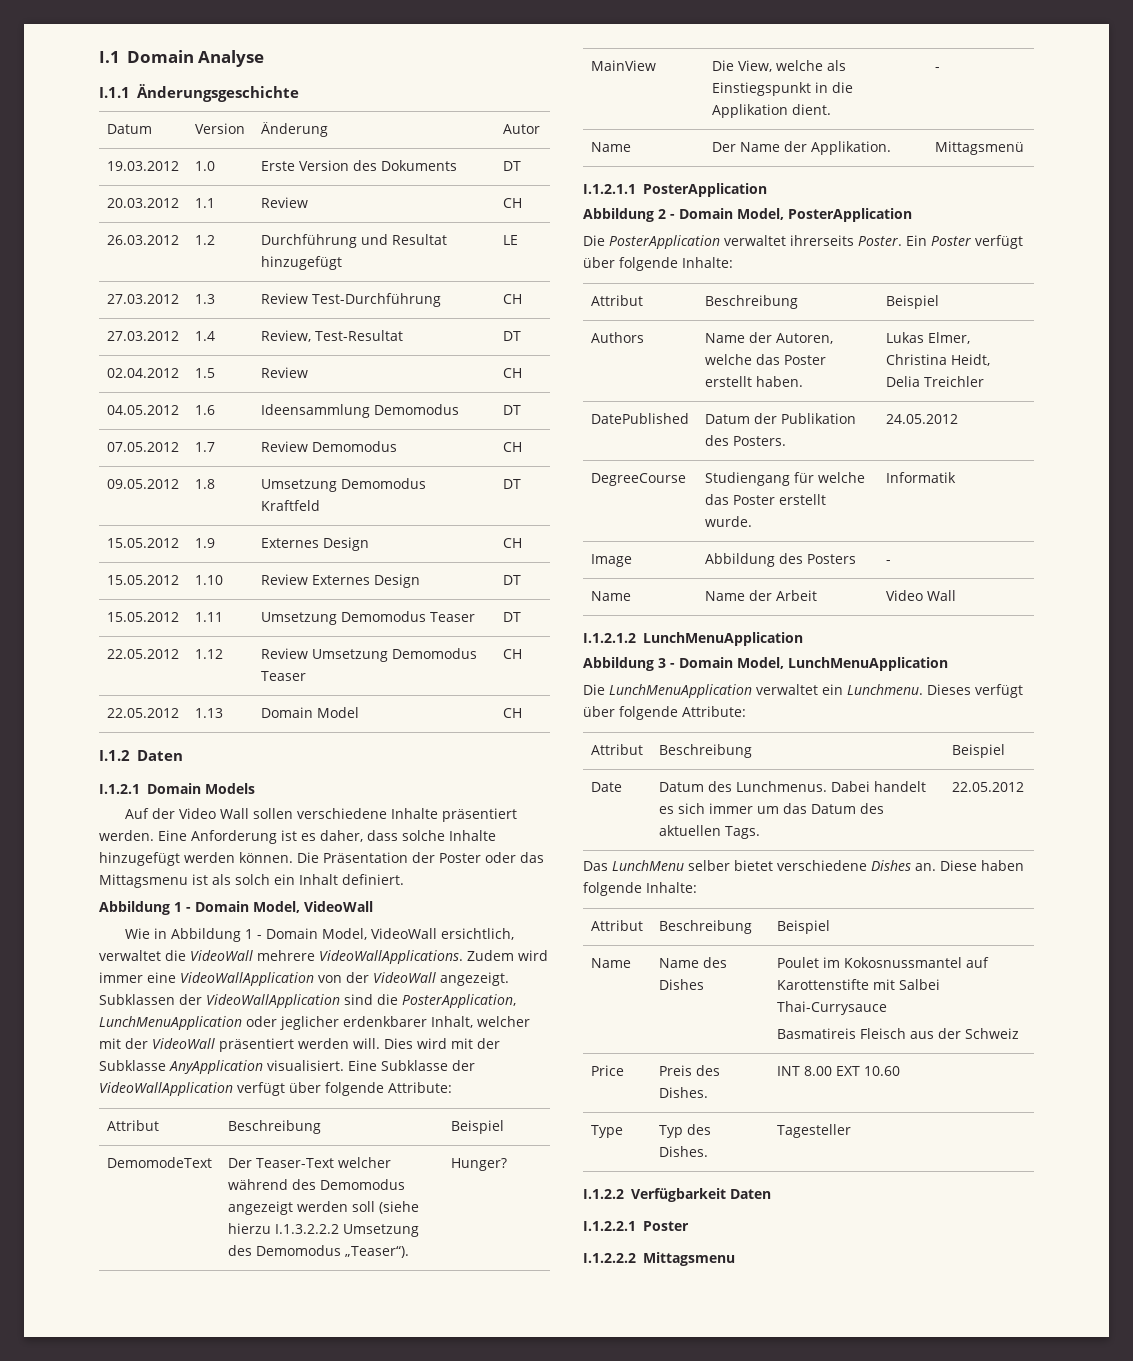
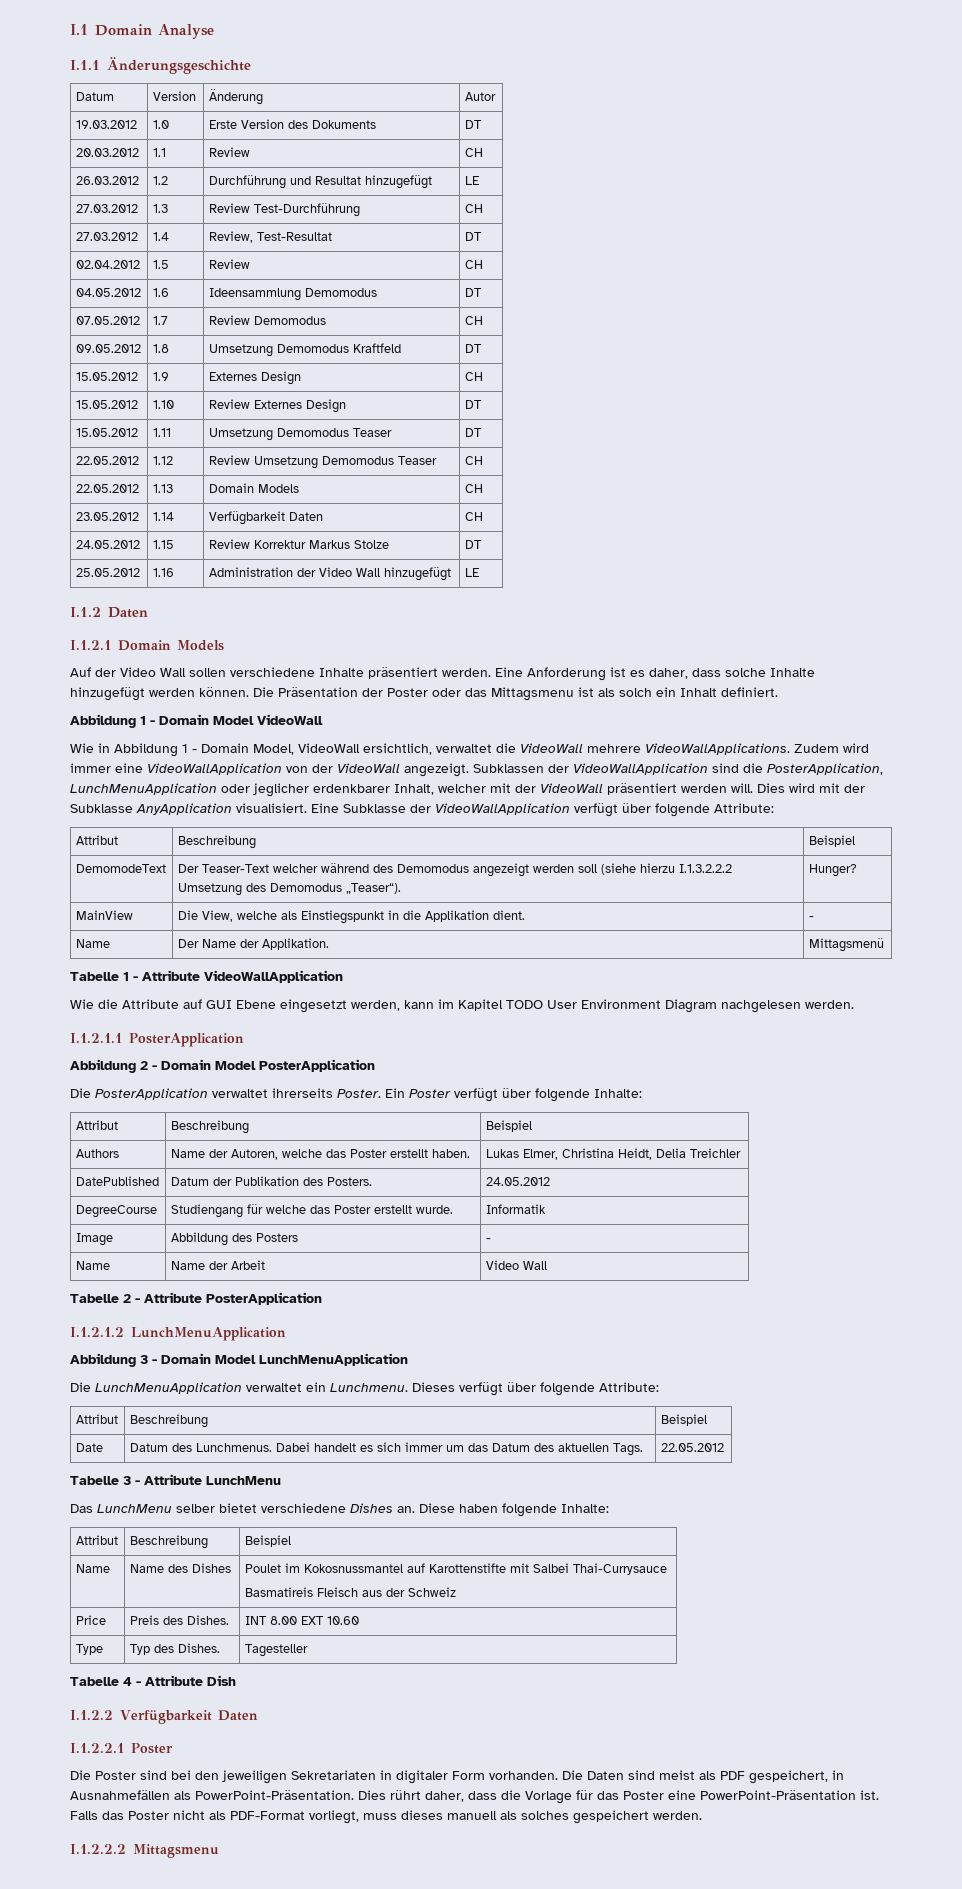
[316,707,359,718] [502,708,522,718] Model | CH -> [257,484,299,493] [464,484,483,493] [75,512,139,521] [152,512,174,521] [208,511,323,525] [464,512,483,521] [75,540,140,549] [152,540,174,549] [208,539,389,549] [464,540,482,549] [75,568,140,577] [152,568,174,577] [208,567,451,581] [464,568,479,577] Models | CH // 23.05.2012 | 1.14 | Verfügbarkeit Daten | CH // 24.05.2012 | 1.15 | Review Korrektur Markus Stolze | DT // 25.05.2012 | 1.16 | Administration der Video Wall hinzugefügt | LE
[253,901,300,913] Model, -> [213,716,254,725] Model
(1024, 148) none -> [70,970,343,983] [70,999,854,1013] // Tabelle 1 - Attribute VideoWallApplication // Wie die Attribute auf GUI Ebene eingesetzt werden, kann im Kapitel TODO User Environment Diagram nachgelesen werden.
[737,208,784,220] Model, -> [215,1061,256,1070] Model
(956, 595) none -> [70,1292,322,1305] // Tabelle 2 - Attribute PosterApplication
[737,657,784,669] Model, -> [215,1355,256,1364] Model
(1024, 787) none -> [70,1474,281,1485] // Tabelle 3 - Attribute LunchMenu
(851, 1131) none -> [70,1675,236,1686] // Tabelle 4 - Attribute Dish
(689, 1226) none -> [70,1770,844,1784] [70,1790,879,1804] [70,1810,702,1824] // Die Poster sind bei den jeweiligen Sekretariaten in digitaler Form vorhanden. Die Daten sind meist als PDF gespeichert, in Ausnahmefällen als PowerPoint-Präsentation. Dies rührt daher, dass die Vorlage für das Poster eine PowerPoint-Präsentation ist. Falls das Poster nicht als PDF-Format vorliegt, muss dieses manuell als solches gespeichert werden.

